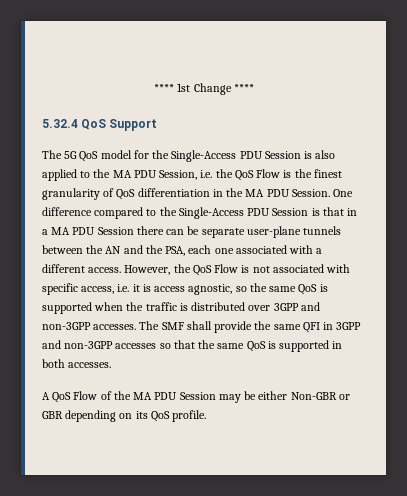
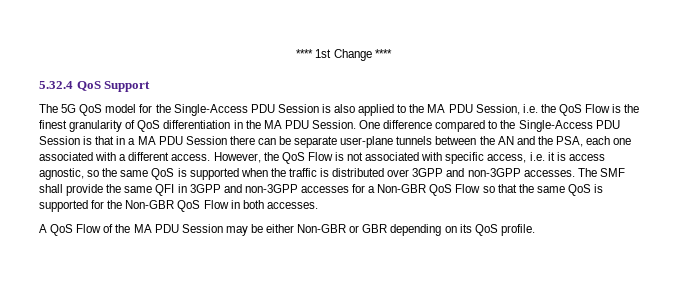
(157, 346) none -> [352,184,481,196] for a Non-GBR QoS Flow
(330, 346) none -> [91,200,229,212] for the Non-GBR QoS Flow

